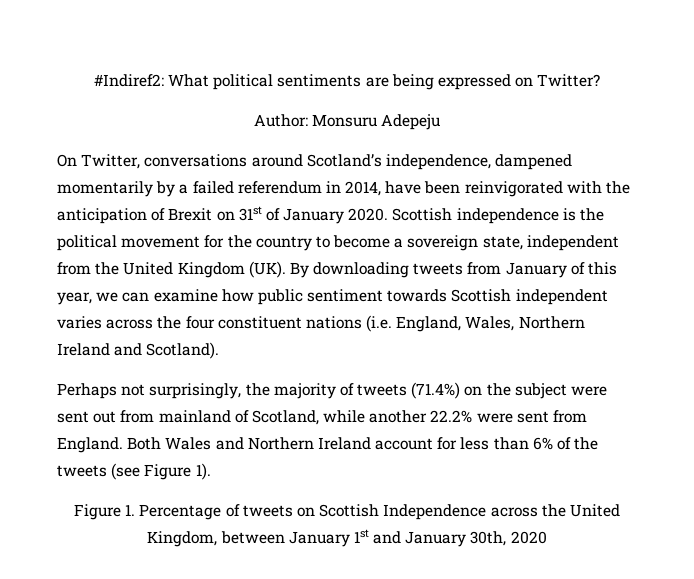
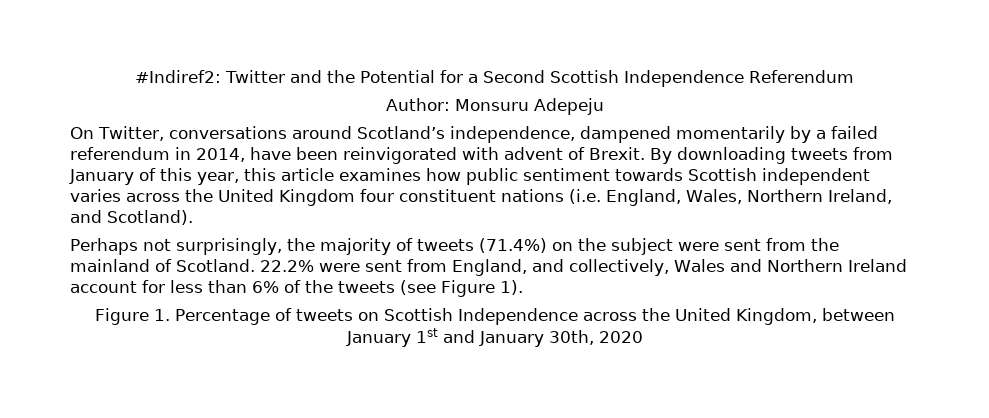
[167,74,601,90] What political sentiments are being expressed on Twitter? -> [224,70,855,87] Twitter and the Potential for a Second Scottish Independence Referendum
[606,181,631,194] [57,206,605,224] [57,235,619,251] [57,261,286,278] the anticipation of Brexit on 31st of January 2020. Scottish independence is the political movement for the country to become a sovereign state, independent from the United Kingdom (UK). -> [504,147,645,160] advent of Brexit.
[96,289,218,302] we can examine -> [244,168,421,181] this article examines
(182, 322) none -> [218,189,355,206] United Kingdom
[57,343,110,356] Ireland -> [827,189,892,204] Ireland,
[93,410,428,425] out from mainland of Scotland, while another -> [766,238,839,251] [70,259,255,272] from the mainland of Scotland.
[57,437,162,453] England. Both -> [452,259,669,276] England, and collectively,

